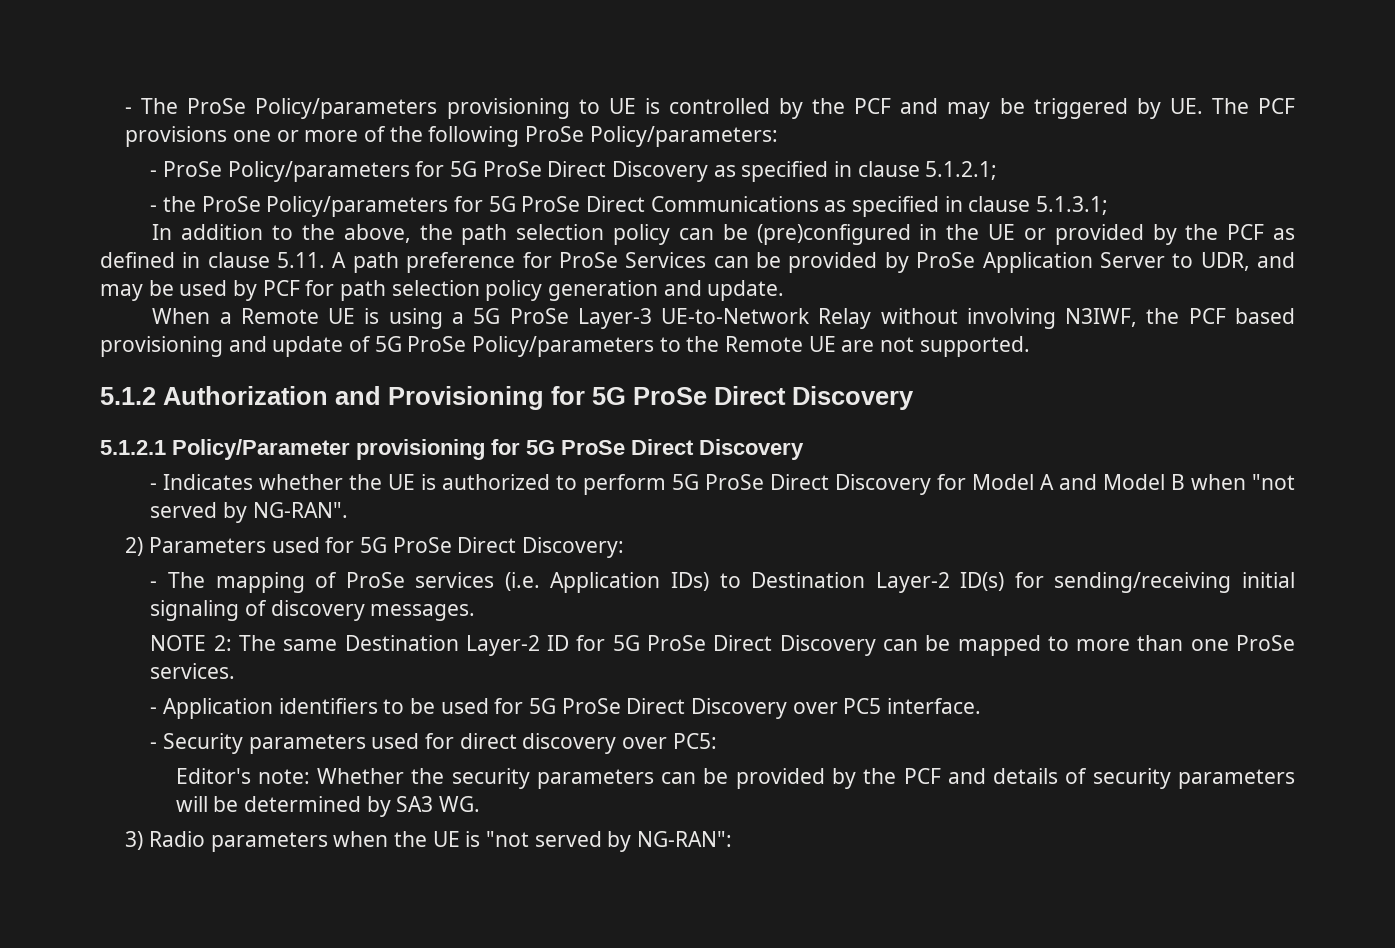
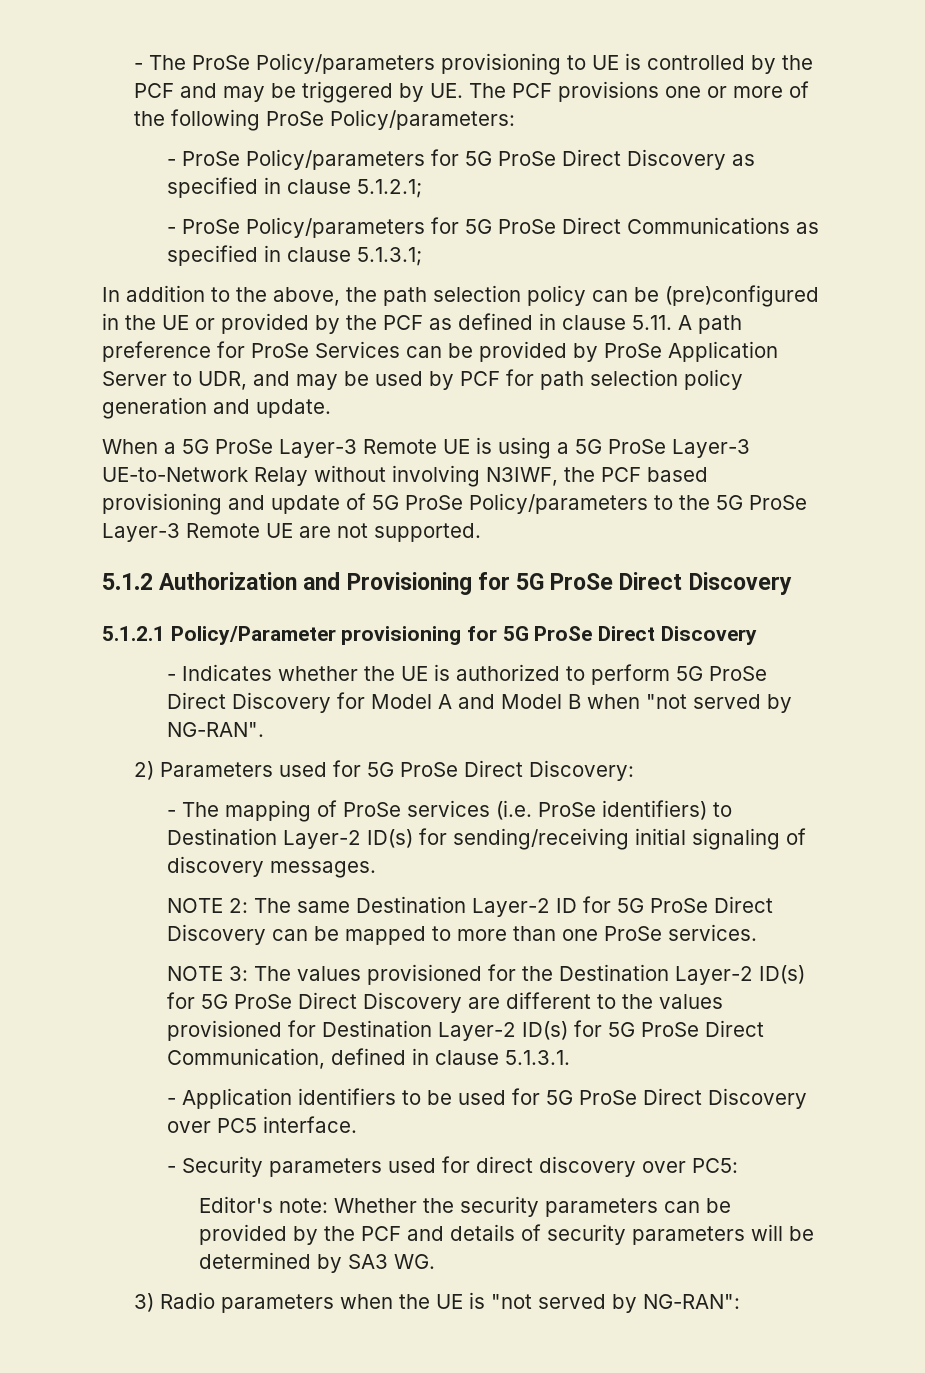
[163,196,197,212] the -> (176, 230) none
(232, 318) none -> [182,439,357,458] 5G ProSe Layer-3
(720, 344) none -> [716,495,807,510] [102,523,180,542] 5G ProSe Layer-3
[550,572,709,593] Application IDs) -> [537,800,707,820] ProSe identifiers)
(236, 671) none -> [166,964,805,985] [166,992,723,1013] [166,1020,764,1041] [166,1048,570,1069] // NOTE 3: The values provisioned for the Destination Layer-2 ID(s) for 5G ProSe Direct Discovery are different to the values provisioned for Destination Layer-2 ID(s) for 5G ProSe Direct Communication, defined in clause 5.1.3.1.

